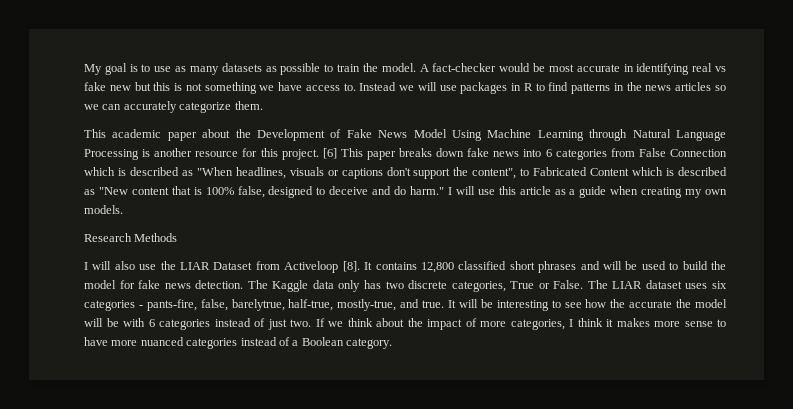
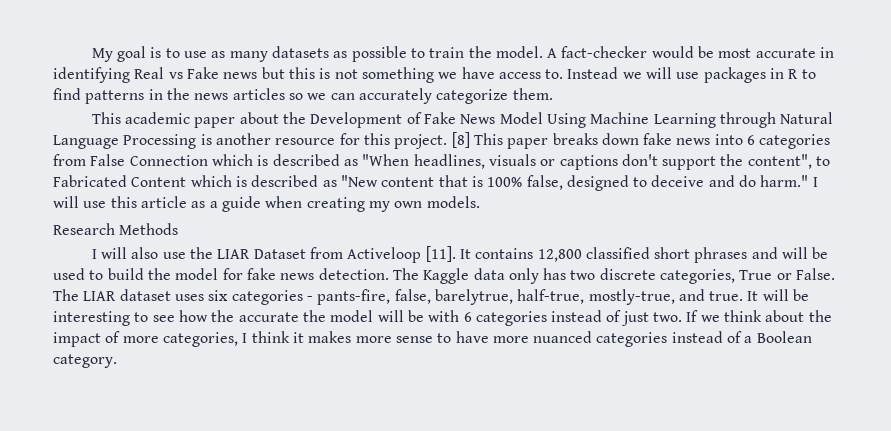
[692,63,727,72] [84,82,131,91] real vs fake new -> [134,67,258,79] Real vs Fake news
[322,148,337,159] [6] -> [451,132,470,148] [8]
[342,261,360,272] [8]. -> [425,246,456,262] [11].

